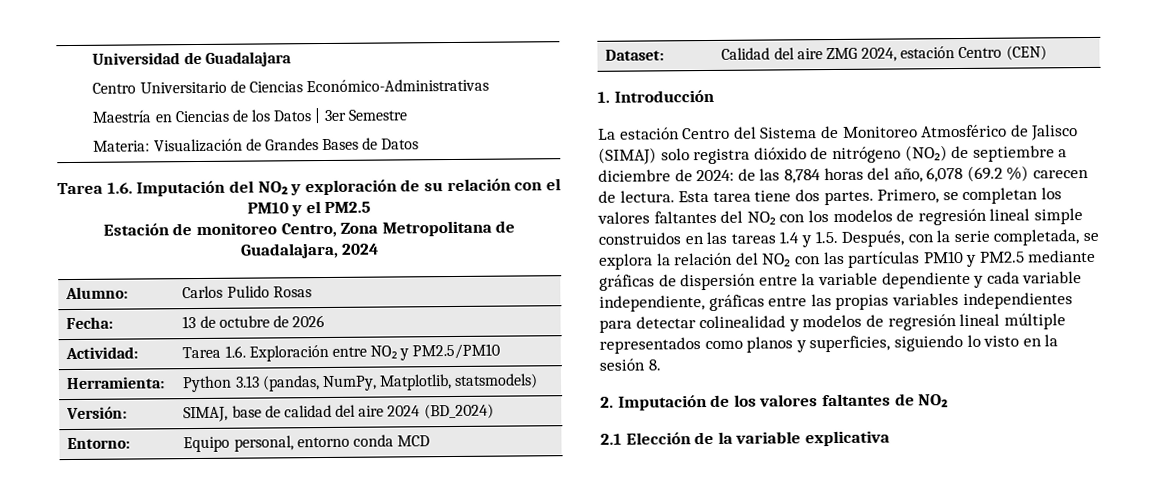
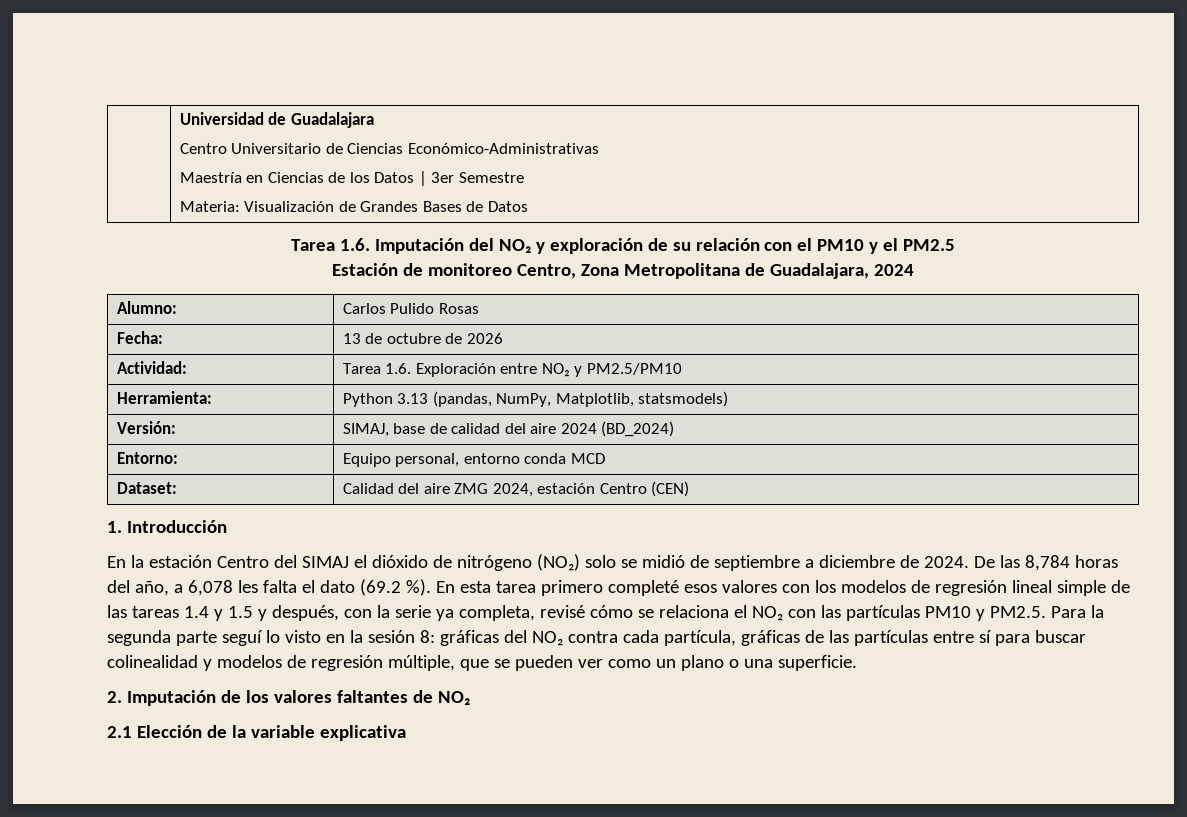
[598,128,616,140] La -> [107,555,144,568] En la
[760,124,1079,141] [598,147,751,165] Sistema de Monitoreo Atmosférico de Jalisco (SIMAJ) solo registra -> [301,555,367,568] SIMAJ el
(948, 153) none -> [584,555,685,568] solo se midió
[696,168,756,182] 2024: de -> [923,556,995,568] 2024. De
[926,165,1090,183] [598,187,1062,206] [597,210,776,226] 6,078 (69.2 %) carecen de lectura. Esta tarea tiene dos partes. Primero, se completan los valores faltantes del NO₂ -> [173,579,777,596] a 6,078 les falta el dato (69.2 %). En esta tarea primero completé esos valores
[598,232,704,245] construidos en -> [1110,580,1130,593] de
[814,229,1100,247] [599,252,759,270] 1.5. Después, con la serie completada, se explora la relación del -> [227,605,747,621] 1.5 y después, con la serie ya completa, revisé cómo se relaciona el
[979,249,1097,263] [599,271,1083,291] [599,292,1073,312] [599,316,696,333] PM2.5 mediante gráficas de dispersión entre la variable dependiente y cada variable independiente, gráficas entre las propias variables independientes para detectar -> [989,605,1104,618] [107,630,1086,646] PM2.5. Para la segunda parte seguí lo visto en la sesión 8: gráficas del NO₂ contra cada partícula, gráficas de las partículas entre sí para buscar
[959,313,1066,330] [599,334,1059,354] [599,358,661,371] lineal múltiple representados como planos y superficies, siguiendo lo visto en la sesión 8. -> [387,655,857,671] múltiple, que se pueden ver como un plano o una superficie.

